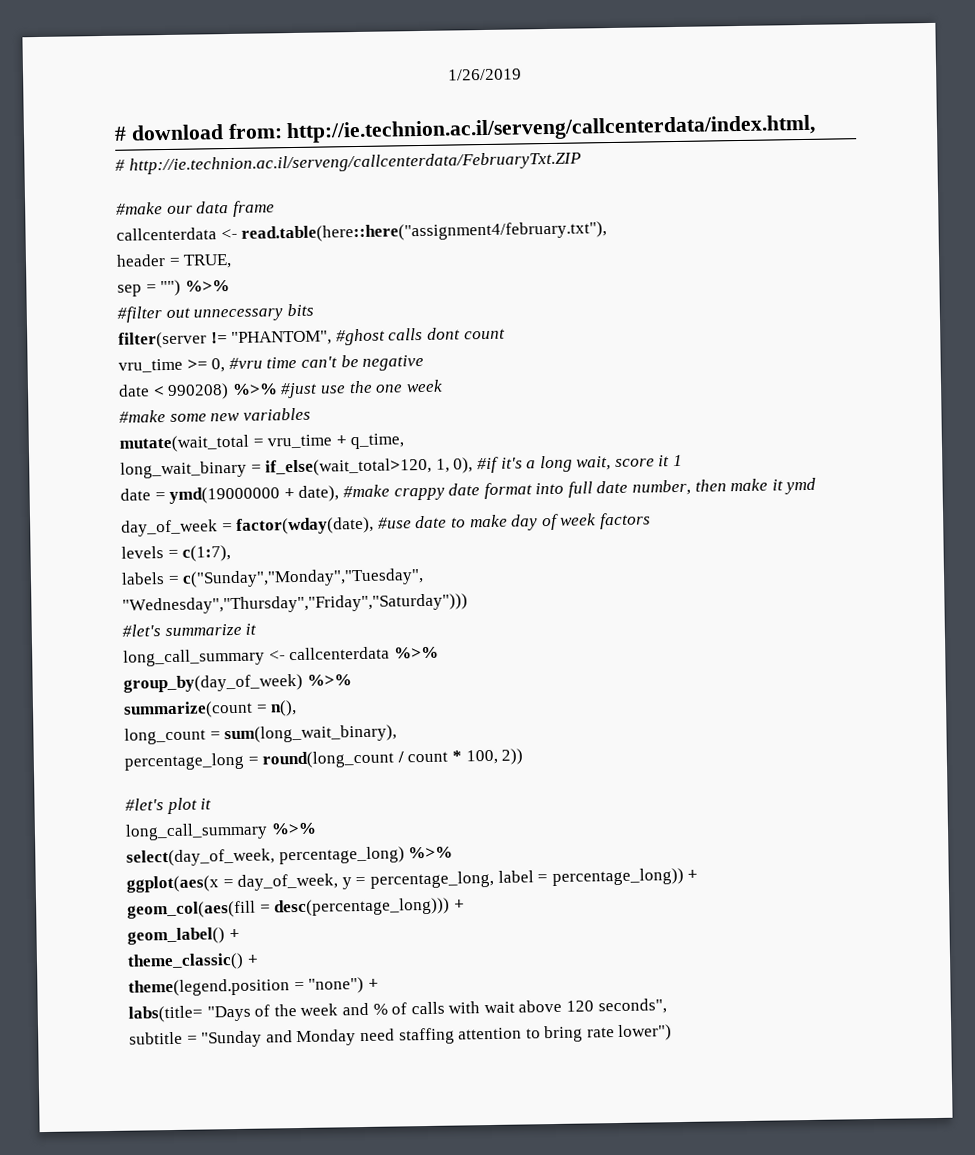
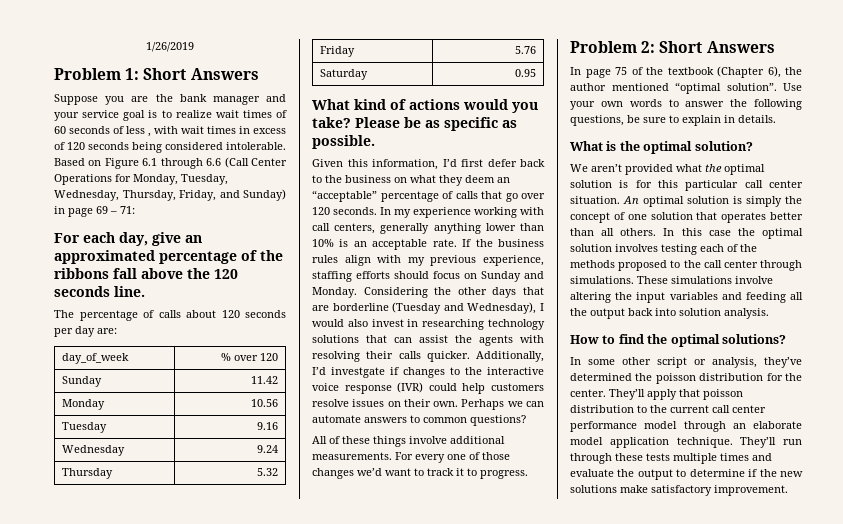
[114,114,817,144] [115,151,581,175] [116,200,275,217] [116,221,608,243] [116,253,233,269] [117,279,230,297] [117,303,314,323] [118,327,506,349] [118,354,425,373] [118,379,443,400] [119,407,311,423] [119,433,405,453] [120,454,684,479] [120,477,817,504] [121,512,651,537] [121,545,232,562] [121,567,425,588] [122,593,468,615] [122,623,258,637] [123,646,439,667] [123,673,352,693] [123,700,298,719] [124,724,398,745] [124,748,524,771] [125,797,213,815] [125,822,317,841] [126,846,454,867] [126,867,699,893] [127,897,465,919] [127,927,240,945] [127,952,259,971] [128,976,379,997] [128,998,667,1023] [129,1024,673,1048] # download from: http://ie.technion.ac.il/serveng/callcenterdata/index.html, // # http://ie.technion.ac.il/serveng/callcenterdata/FebruaryTxt.ZIP // #make our data frame // callcenterdata <- read.table(here::here("assignment4/february.txt"), // header = TRUE, // sep = "") %>% // #filter out unnecessary bits // filter(server != "PHANTOM", #ghost calls dont count // vru_time >= 0, #vru time can't be negative // date < 990208) %>% #just use the one week // #make some new variables // mutate(wait_total = vru_time + q_time, // long_wait_binary = if_else(wait_total>120, 1, 0), #if it's a long wait, score it 1 // date = ymd(19000000 + date), #make crappy date format into full date number, then make it ymd // day_of_week = factor(wday(date), #use date to make day of week factors // levels = c(1:7), // labels = c("Sunday","Monday","Tuesday", // "Wednesday","Thursday","Friday","Saturday"))) // #let's summarize it // long_call_summary <- callcenterdata %>% // group_by(day_of_week) %>% // summarize(count = n(), // long_count = sum(long_wait_binary), // percentage_long = round(long_count / count * 100, 2)) // #let's plot it // long_call_summary %>% // select(day_of_week, percentage_long) %>% // ggplot(aes(x = day_of_week, y = percentage_long, label = percentage_long)) + // geom_col(aes(fill = desc(percentage_long))) + // geom_label() + // theme_classic() + // theme(legend.position = "none") + // labs(title= "Days of the week and % of calls with wait above 120 seconds", // subtitle = "Sunday and Monday need staffing attention to bring rate lower") -> [54,68,259,80] [54,94,286,105] [54,110,287,121] [54,126,286,137] [54,142,286,153] [54,157,287,169] [54,174,228,185] [54,189,286,201] [54,206,135,217] [54,232,202,246] [54,250,283,264] [54,268,238,279] [54,286,145,297] [54,310,286,321] [54,326,117,337] [61,353,129,364] [221,353,279,361] [61,376,102,387] [251,376,279,384] [61,399,105,410] [251,399,279,407] [61,422,107,433] [257,422,279,430] [61,445,125,456] [257,445,279,453] [61,468,113,479] [257,468,279,476] [319,46,355,57] [515,46,537,54] [319,69,368,80] [515,69,537,77] [312,99,538,113] [312,117,517,131] [312,135,375,149] [312,159,545,170] [312,175,510,186] [312,190,545,202] [312,207,544,218] [312,223,544,234] [312,239,544,250] [312,255,544,266] [312,271,544,282] [312,287,544,298] [312,302,544,314] [312,319,545,330] [312,335,544,346] [312,351,544,362] [312,367,544,378] [312,382,544,394] [312,399,544,410] [312,415,526,426] [312,436,505,447] [312,452,510,463] [312,468,528,479] [570,41,775,53] [570,66,802,78] [570,82,802,94] [570,99,802,110] [570,115,776,126] [570,141,753,154] [570,164,765,175] [570,180,803,191] [570,196,802,207] [570,212,803,223] [570,228,803,239] [570,244,757,255] [570,260,802,271] [570,276,773,284] [570,292,803,303] [570,308,769,319] [570,334,786,347] [570,357,802,368] [570,373,802,384] [570,389,743,400] [570,405,766,413] [570,421,802,432] [570,437,802,448] [570,453,772,464] [570,469,803,480] [570,485,788,496] Problem 1: Short Answers // Suppose you are the bank manager and your service goal is to realize wait times of 60 seconds of less , with wait times in excess of 120 seconds being considered intolerable. Based on Figure 6.1 through 6.6 (Call Center Operations for Monday, Tuesday, Wednesday, Thursday, Friday, and Sunday) in page 69 – 71: // For each day, give an approximated percentage of the ribbons fall above the 120 seconds line. // The percentage of calls about 120 seconds per day are: // day_of_week | % over 120 // Sunday | 11.42 // Monday | 10.56 // Tuesday | 9.16 // Wednesday | 9.24 // Thursday | 5.32 // Friday | 5.76 // Saturday | 0.95 // What kind of actions would you take? Please be as specific as possible. // Given this information, I’d first defer back to the business on what they deem an “acceptable” percentage of calls that go over 120 seconds. In my experience working with call centers, generally anything lower than 10% is an acceptable rate. If the business rules align with my previous experience, staffing efforts should focus on Sunday and Monday. Considering the other days that are borderline (Tuesday and Wednesday), I would also invest in researching technology solutions that can assist the agents with resolving their calls quicker. Additionally, I’d investgate if changes to the interactive voice response (IVR) could help customers resolve issues on their own. Perhaps we can automate answers to common questions? // All of these things involve additional measurements. For every one of those changes we’d want to track it to progress. // Problem 2: Short Answers // In page 75 of the textbook (Chapter 6), the author mentioned “optimal solution”. Use your own words to answer the following questions, be sure to explain in details. // What is the optimal solution? // We aren’t provided what the optimal solution is for this particular call center situation. An optimal solution is simply the concept of one solution that operates better than all others. In this case the optimal solution involves testing each of the methods proposed to the call center through simulations. These simulations involve altering the input variables and feeding all the output back into solution analysis. // How to find the optimal solutions? // In some other script or analysis, they’ve determined the poisson distribution for the center. They’ll apply that poisson distribution to the current call center performance model through an elaborate model application technique. They’ll run through these tests multiple times and evaluate the output to determine if the new solutions make satisfactory improvement.

